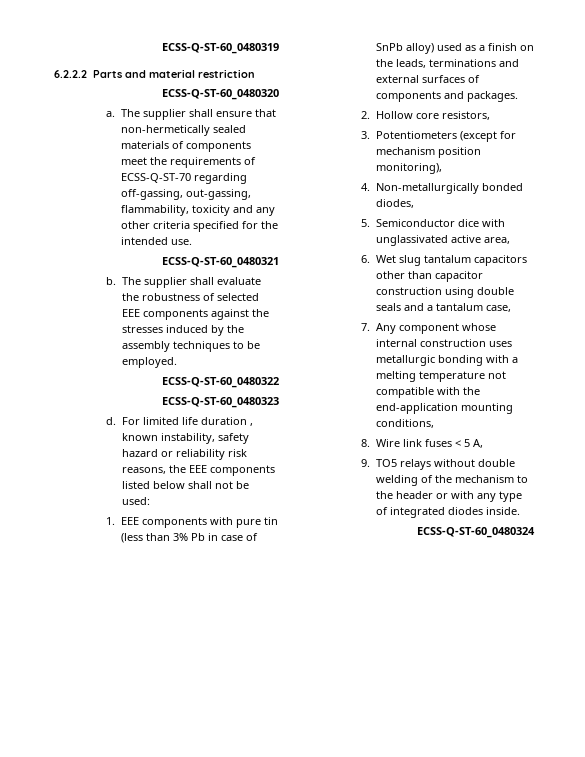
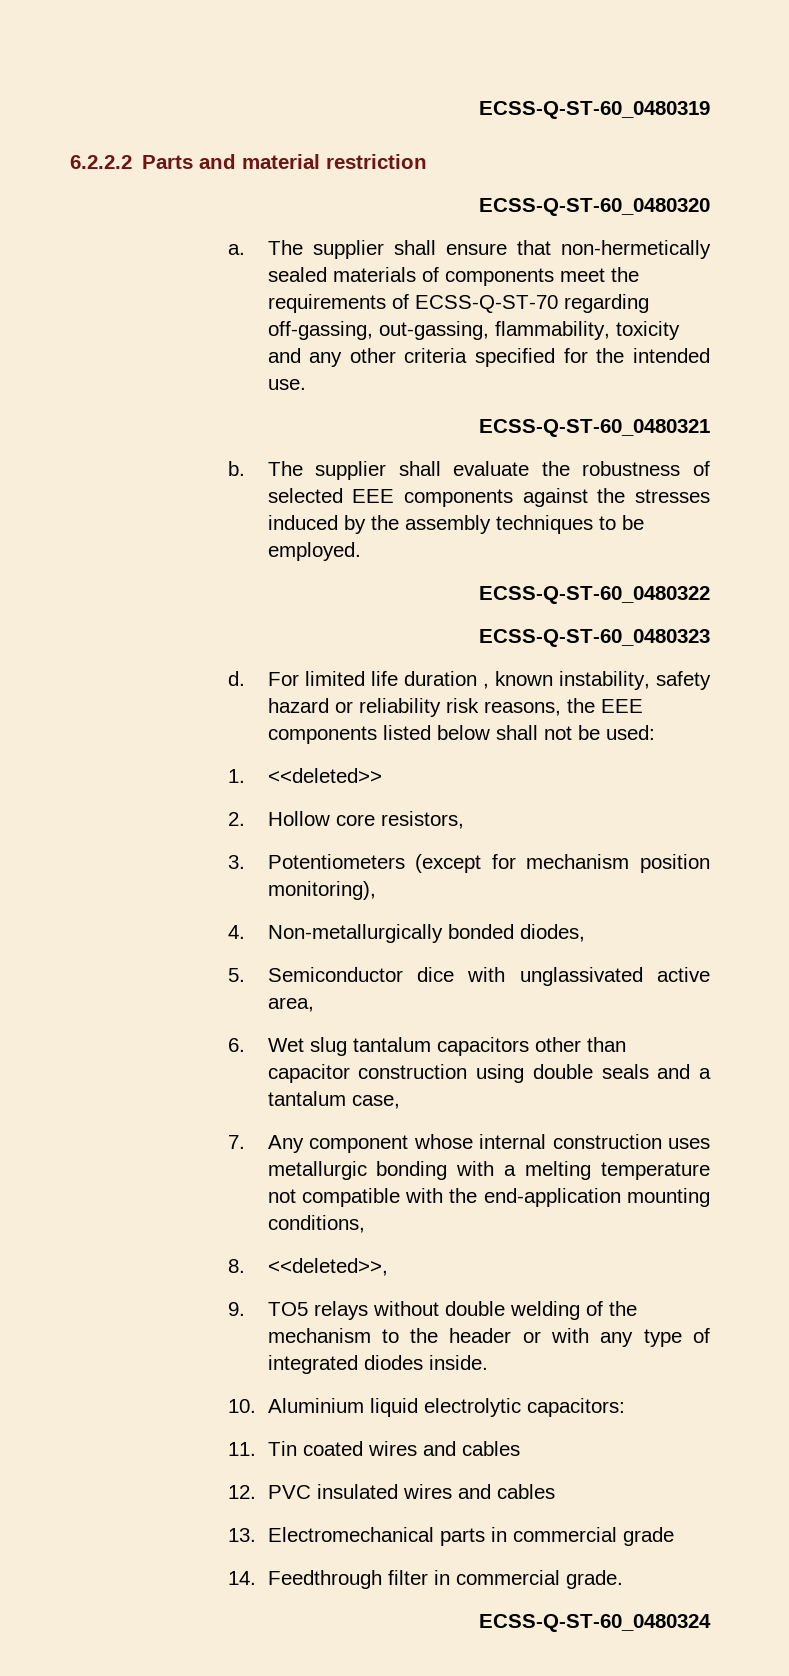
[120,517,278,528] [120,533,258,543] [375,43,534,54] [375,59,519,68] [375,75,480,83] [375,91,518,102] EEE components with pure tin (less than 3% Pb in case of SnPb alloy) used as a finish on the leads, terminations and external surfaces of components and packages. -> [267,768,382,783] <<deleted>>
[375,439,483,448] Wire link fuses < 5 A, -> [267,1258,388,1276] <<deleted>>,
(520, 511) none -> [228,1398,625,1417] [228,1441,520,1456] [228,1484,555,1499] [228,1527,674,1546] [228,1570,623,1589] // 10. Aluminium liquid electrolytic capacitors: // 11. Tin coated wires and cables // 12. PVC insulated wires and cables // 13. Electromechanical parts in commercial grade // 14. Feedthrough filter in commercial grade.

